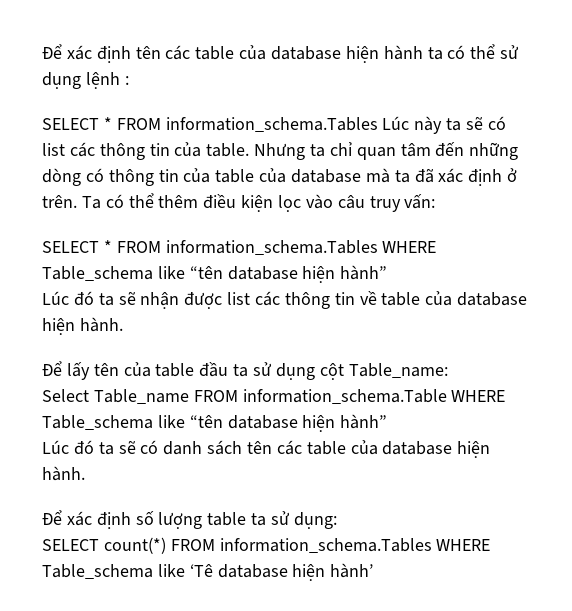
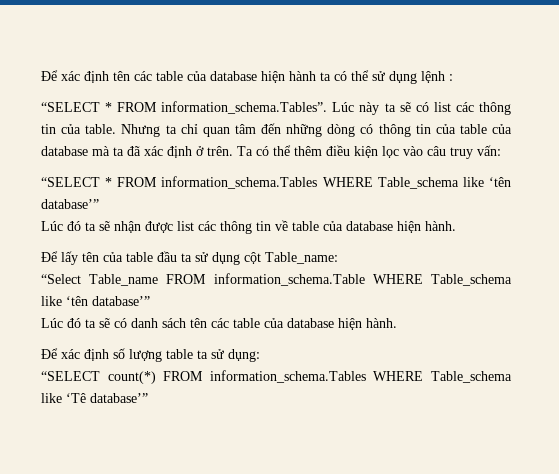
[42,117,378,132] SELECT * FROM information_schema.Tables -> [41,101,328,114] “SELECT * FROM information_schema.Tables”.
[42,241,99,253] SELECT -> [41,177,100,187] “SELECT
[189,265,388,283] “tên database hiện hành” -> [489,177,512,187] [41,199,99,209] ‘tên database’”
[42,389,89,402] Select -> [41,274,81,284] “Select
[189,414,388,432] “tên database hiện hành” -> [66,296,150,306] ‘tên database’”
[42,539,99,551] SELECT -> [41,371,100,381] “SELECT
[217,563,374,581] database hiện hành’ -> [90,393,148,403] database’”

